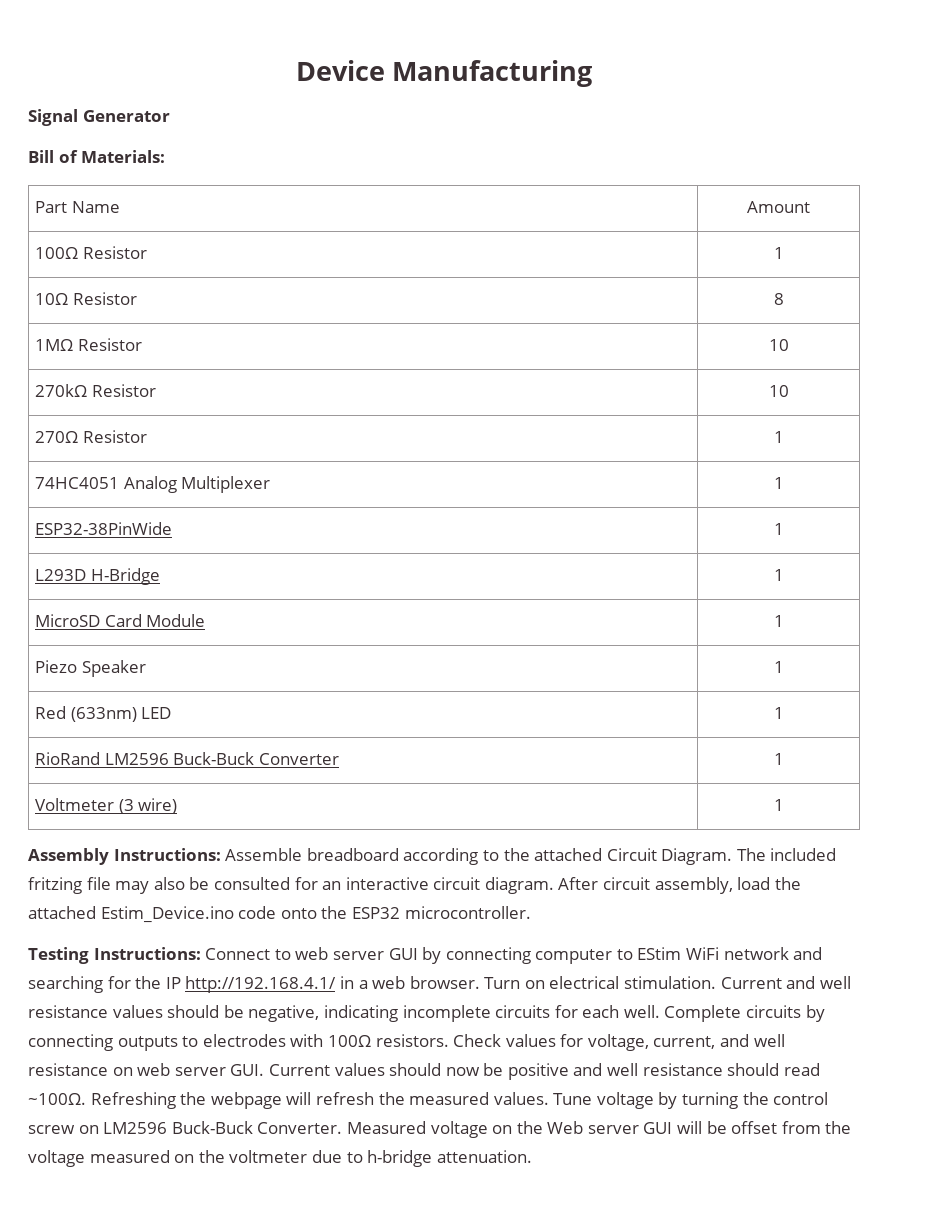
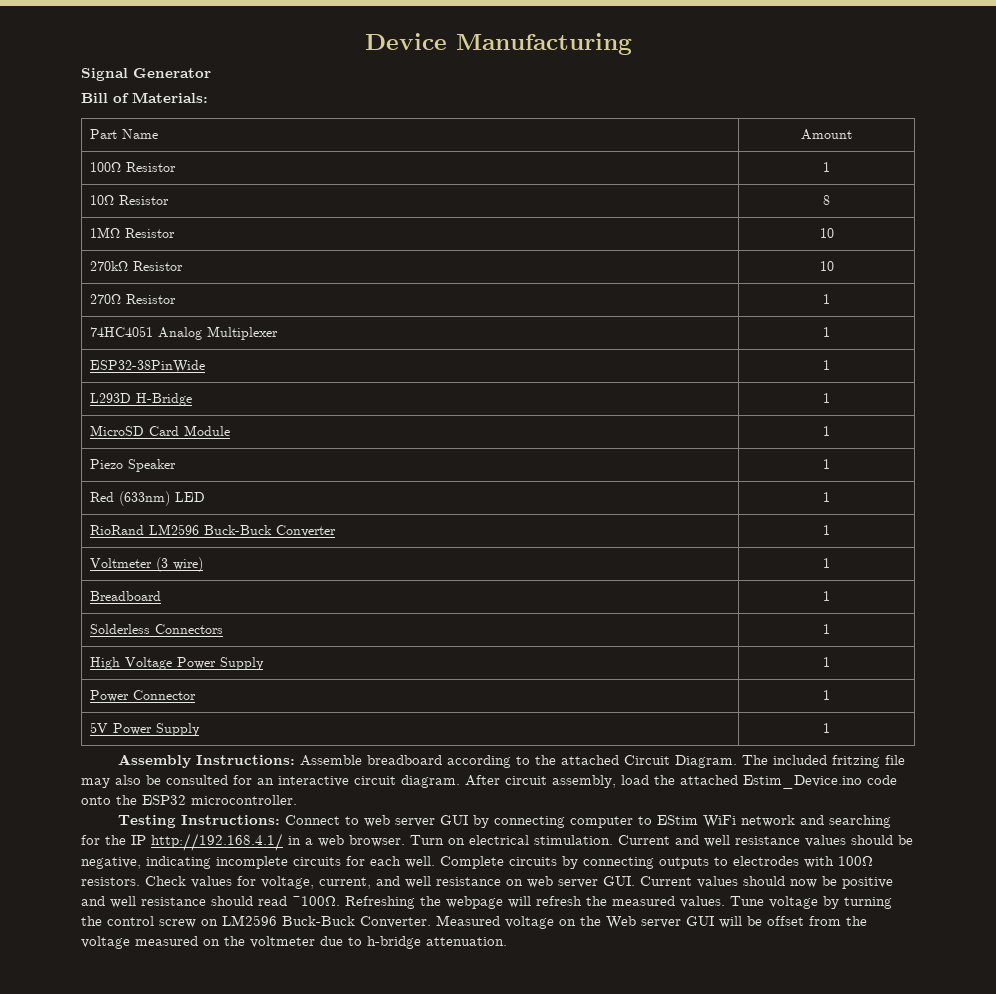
(784, 805) none -> [90,591,162,601] [823,591,830,601] [90,624,224,634] [823,624,830,634] [90,657,265,670] [823,657,830,667] [90,690,197,702] [823,690,830,700] [90,722,201,736] [823,723,830,733] // Breadboard | 1 // Solderless Connectors | 1 // High Voltage Power Supply | 1 // Power Connector | 1 // 5V Power Supply | 1

